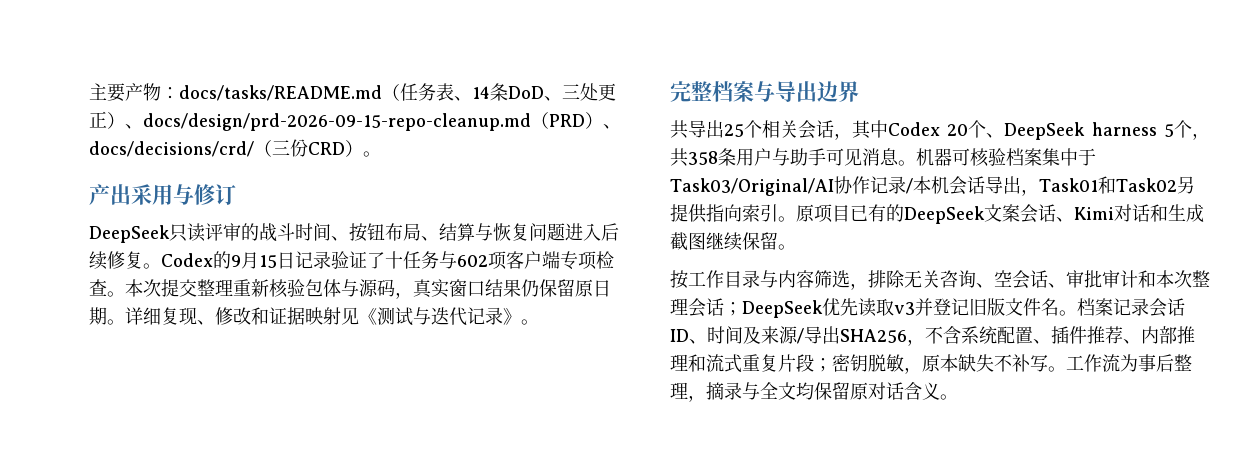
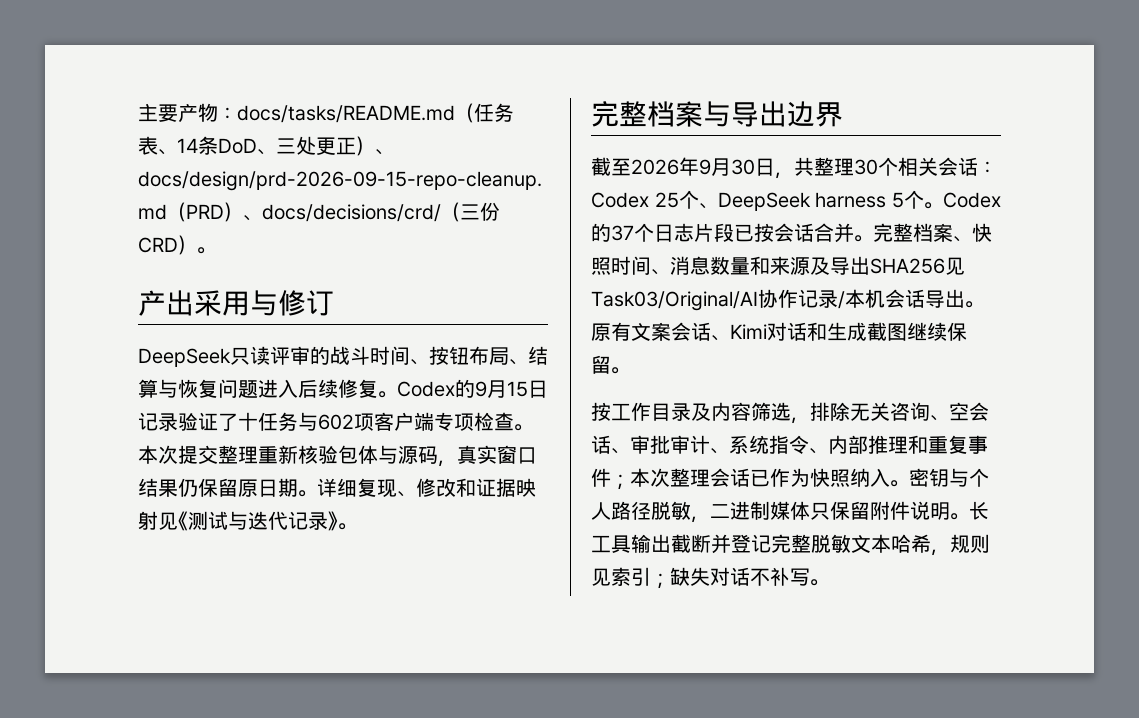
[670,120,969,140] 共导出25个相关会话，其中Codex 20 -> [591,157,997,179] [591,192,679,208] 截至2026年9月30日，共整理30个相关会话：Codex 25
[1192,133,1210,140] [670,148,1096,167] ，共358条用户与助手可见消息。机器可核验档案集中于 -> [924,192,1001,209] [591,223,992,243] [591,256,965,275] 。Codex的37个日志片段已按会话合并。完整档案、快照时间、消息数量和来源及导出SHA256见
[1020,176,1195,196] [670,204,985,224] ，Task01和Task02另提供指向索引。原项目已有的DeepSeek -> [965,301,984,308] [591,322,631,341] 。原有
[760,270,778,288] 与 -> [691,403,711,421] 及
[1138,270,1210,288] [670,298,1185,318] [670,326,1195,346] [670,354,1192,374] [670,382,940,402] 和本次整理会话；DeepSeek优先读取v3并登记旧版文件名。档案记录会话ID、时间及来源/导出SHA256，不含系统配置、插件推荐、内部推理和流式重复片段；密钥脱敏，原本缺失不补写。工作流为事后整理，摘录与全文均保留原对话含义 -> [710,435,988,454] [591,468,989,490] [591,501,989,523] [591,534,990,556] [591,567,810,589] 、系统指令、内部推理和重复事件；本次整理会话已作为快照纳入。密钥与个人路径脱敏，二进制媒体只保留附件说明。长工具输出截断并登记完整脱敏文本哈希，规则见索引；缺失对话不补写

